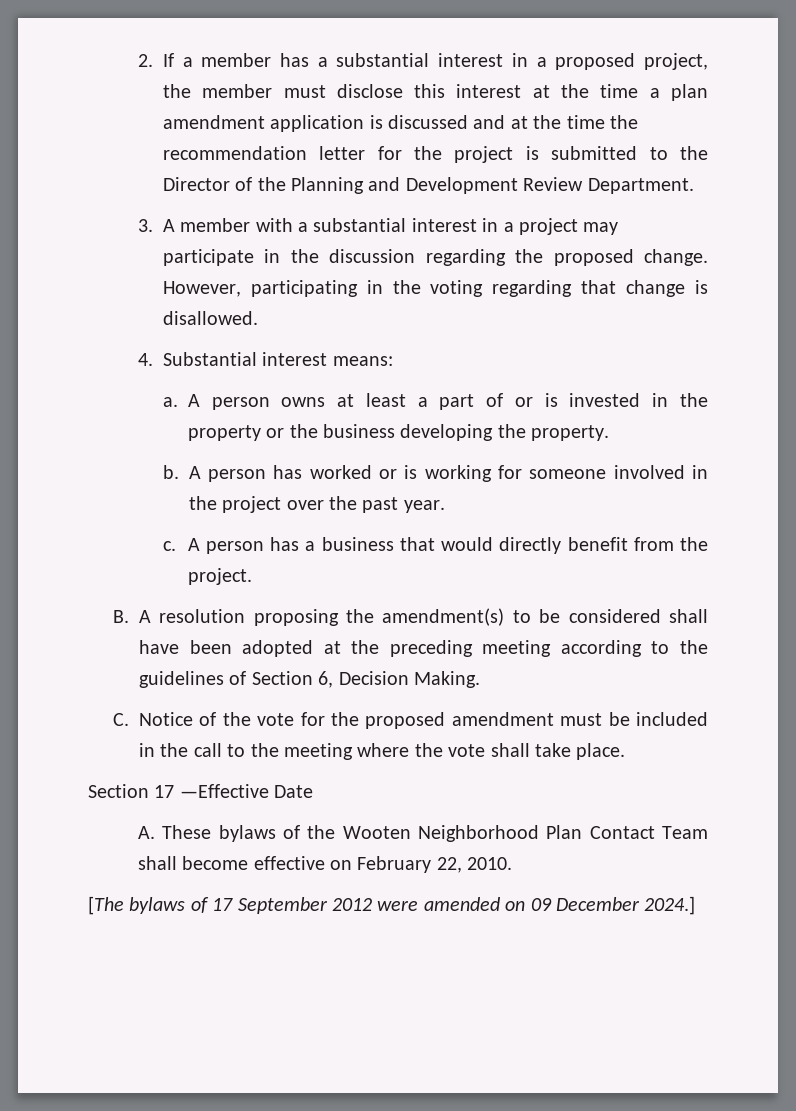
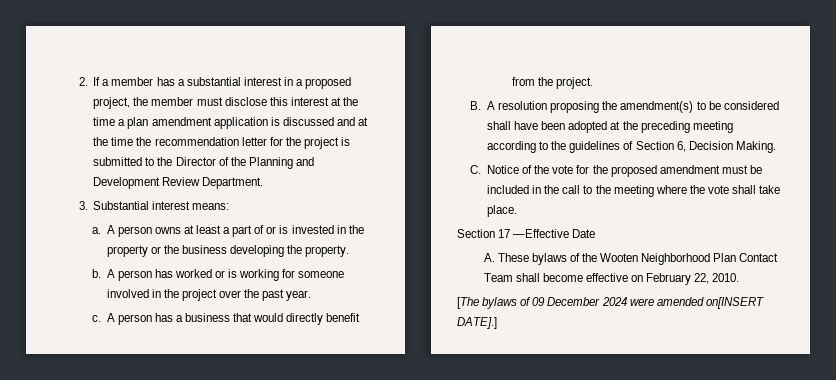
[162,218,619,235] [162,249,708,266] [162,280,708,297] [162,311,258,325] [137,353,153,366] A member with a substantial interest in a project may participate in the discussion regarding the proposed change. However, participating in the voting regarding that change is disallowed. // 4. -> (88, 205) none
[212,896,696,915] 17 September 2012 were amended on 09 December 2024.] -> [532,297,764,309] [457,317,497,329] 09 December 2024 were amended on[INSERT DATE].]

